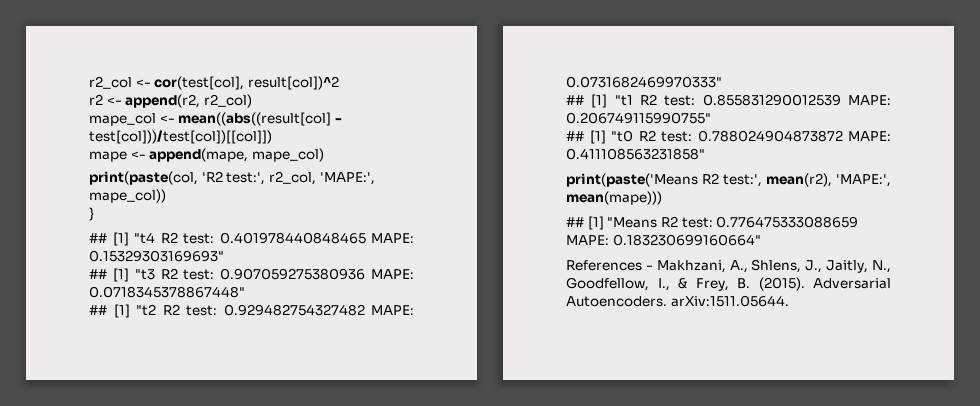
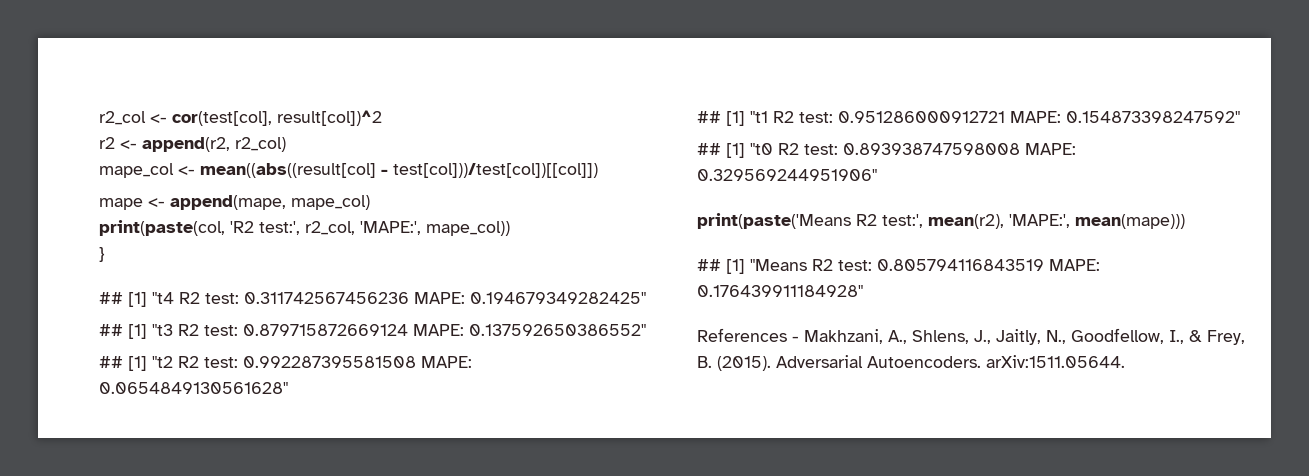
[219,232,414,244] [89,250,224,262] 0.401978440848465 MAPE: 0.15329303169693" -> [244,292,646,304] 0.311742567456236 MAPE: 0.194679349282425"
[220,268,414,280] [89,286,245,298] 0.907059275380936 MAPE: 0.0718345378867448" -> [243,324,646,336] 0.879715872669124 MAPE: 0.137592650386552"
[223,304,414,316] [566,76,722,88] 0.929482754327482 MAPE: 0.0731682469970333" -> [243,356,472,368] [99,382,288,394] 0.992287395581508 MAPE: 0.0654849130561628"
[702,94,891,106] [566,112,711,124] 0.855831290012539 MAPE: 0.206749115990755" -> [838,111,1240,123] 0.951286000912721 MAPE: 0.154873398247592"
[697,130,891,142] [566,148,705,160] 0.788024904873872 MAPE: 0.411108563231858" -> [843,143,1076,155] [697,169,877,181] 0.893938747598008 MAPE: 0.329569244951906"
[716,216,859,228] [566,234,761,246] 0.776475333088659 MAPE: 0.183230699160664" -> [877,259,1100,271] [697,285,863,297] 0.805794116843519 MAPE: 0.176439911184928"

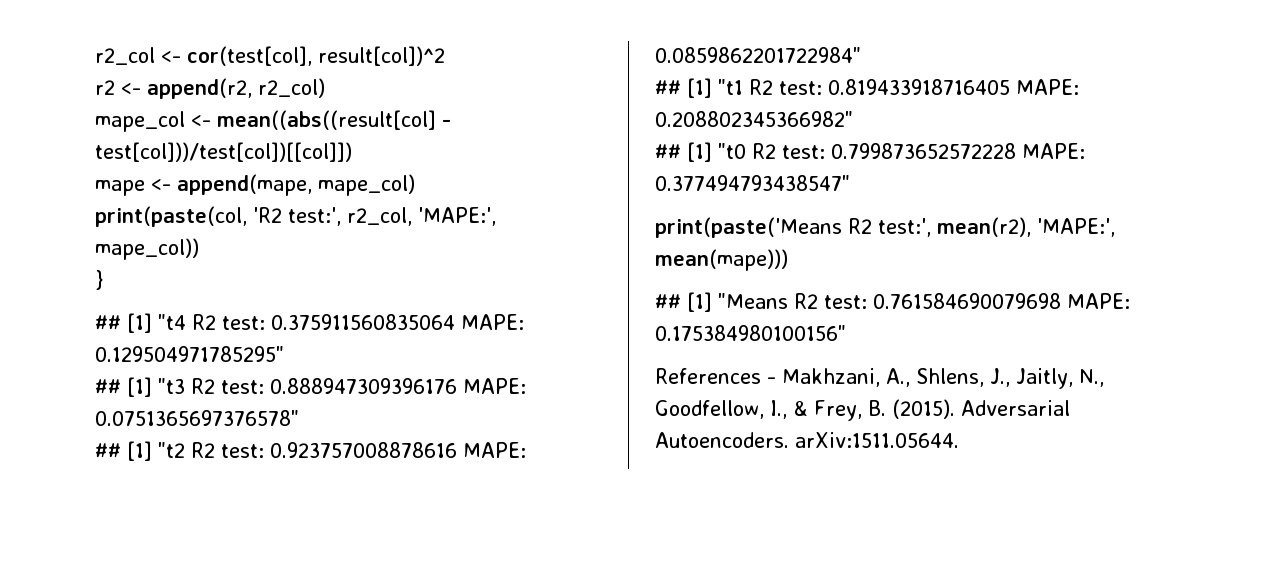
[244,292,646,304] 0.311742567456236 MAPE: 0.194679349282425" -> [271,314,524,330] [95,346,284,362] 0.375911560835064 MAPE: 0.129504971785295"
[243,324,646,336] 0.879715872669124 MAPE: 0.137592650386552" -> [270,378,526,394] [95,410,299,426] 0.888947309396176 MAPE: 0.0751365697376578"
[243,356,472,368] [99,382,288,394] 0.992287395581508 MAPE: 0.0654849130561628" -> [270,442,526,458] [655,47,861,63] 0.923757008878616 MAPE: 0.0859862201722984"
[838,111,1240,123] 0.951286000912721 MAPE: 0.154873398247592" -> [828,79,1079,95] [655,111,853,127] 0.819433918716405 MAPE: 0.208802345366982"
[843,143,1076,155] [697,169,877,181] 0.893938747598008 MAPE: 0.329569244951906" -> [831,143,1085,159] [655,175,850,191] 0.799873652572228 MAPE: 0.377494793438547"
[877,259,1100,271] [697,285,863,297] 0.805794116843519 MAPE: 0.176439911184928" -> [873,293,1130,309] [655,325,846,341] 0.761584690079698 MAPE: 0.175384980100156"

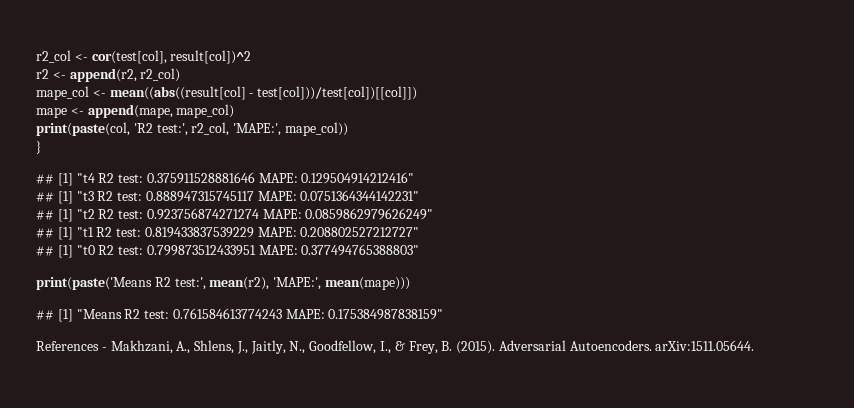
[271,314,524,330] [95,346,284,362] 0.375911560835064 MAPE: 0.129504971785295" -> [146,172,415,184] 0.375911528881646 MAPE: 0.129504914212416"
[270,378,526,394] [95,410,299,426] 0.888947309396176 MAPE: 0.0751365697376578" -> [145,190,420,202] 0.888947315745117 MAPE: 0.0751364344142231"
[270,442,526,458] [655,47,861,63] 0.923757008878616 MAPE: 0.0859862201722984" -> [146,208,434,220] 0.923756874271274 MAPE: 0.0859862979626249"
[828,79,1079,95] [655,111,853,127] 0.819433918716405 MAPE: 0.208802345366982" -> [144,227,420,238] 0.819433837539229 MAPE: 0.208802527212727"
[831,143,1085,159] [655,175,850,191] 0.799873652572228 MAPE: 0.377494793438547" -> [146,244,420,256] 0.799873512433951 MAPE: 0.377494765388803"
[873,293,1130,309] [655,325,846,341] 0.761584690079698 MAPE: 0.175384980100156" -> [172,308,444,320] 0.761584613774243 MAPE: 0.175384987838159"

